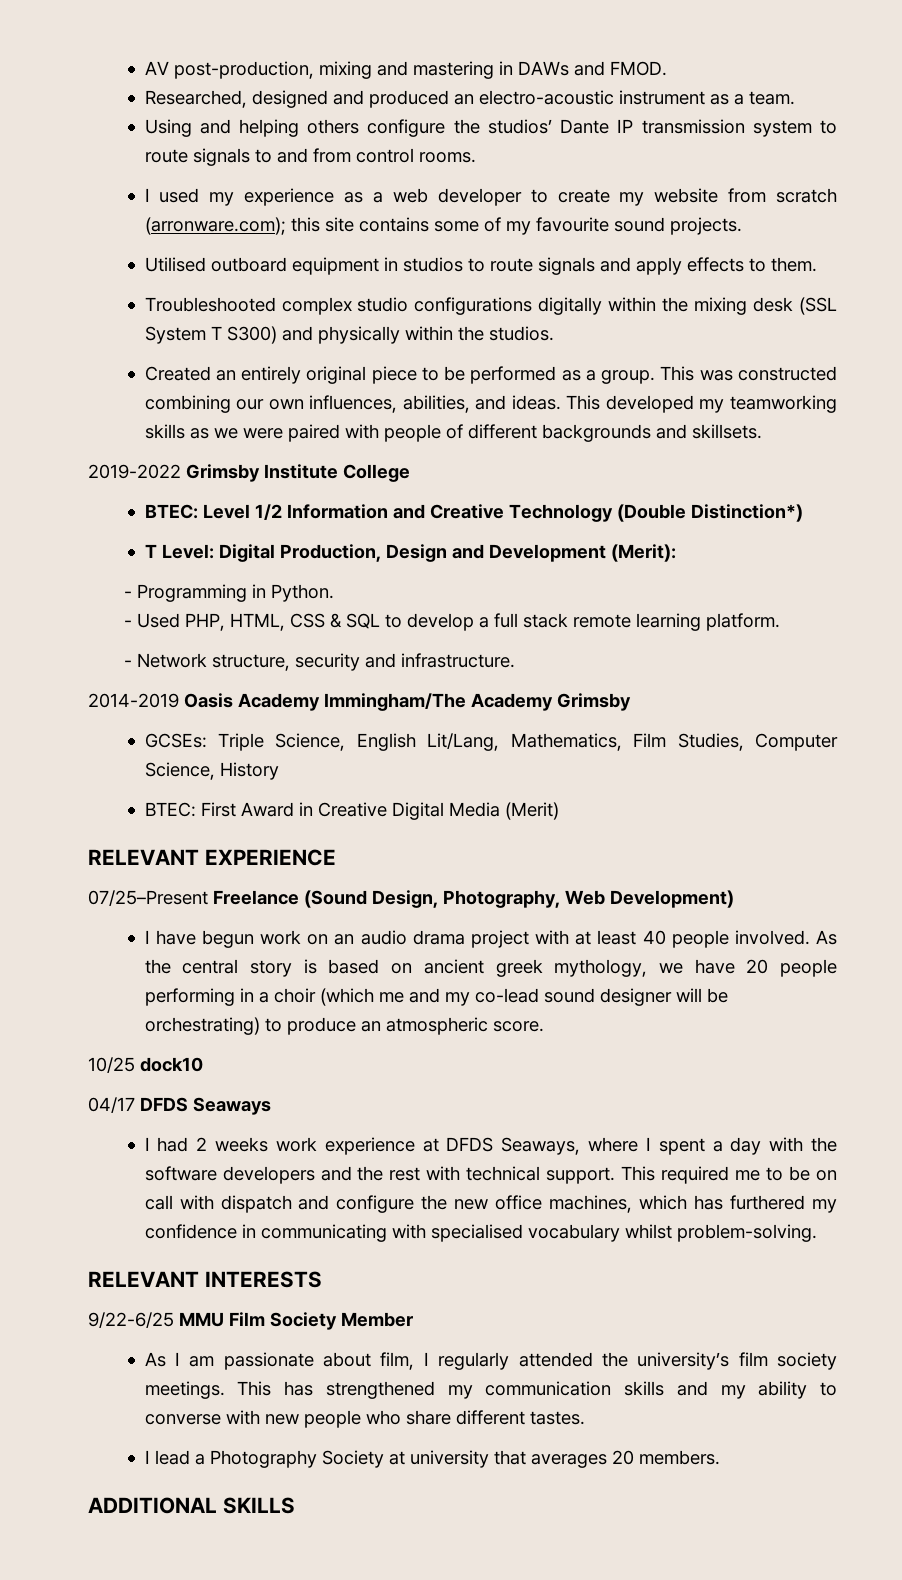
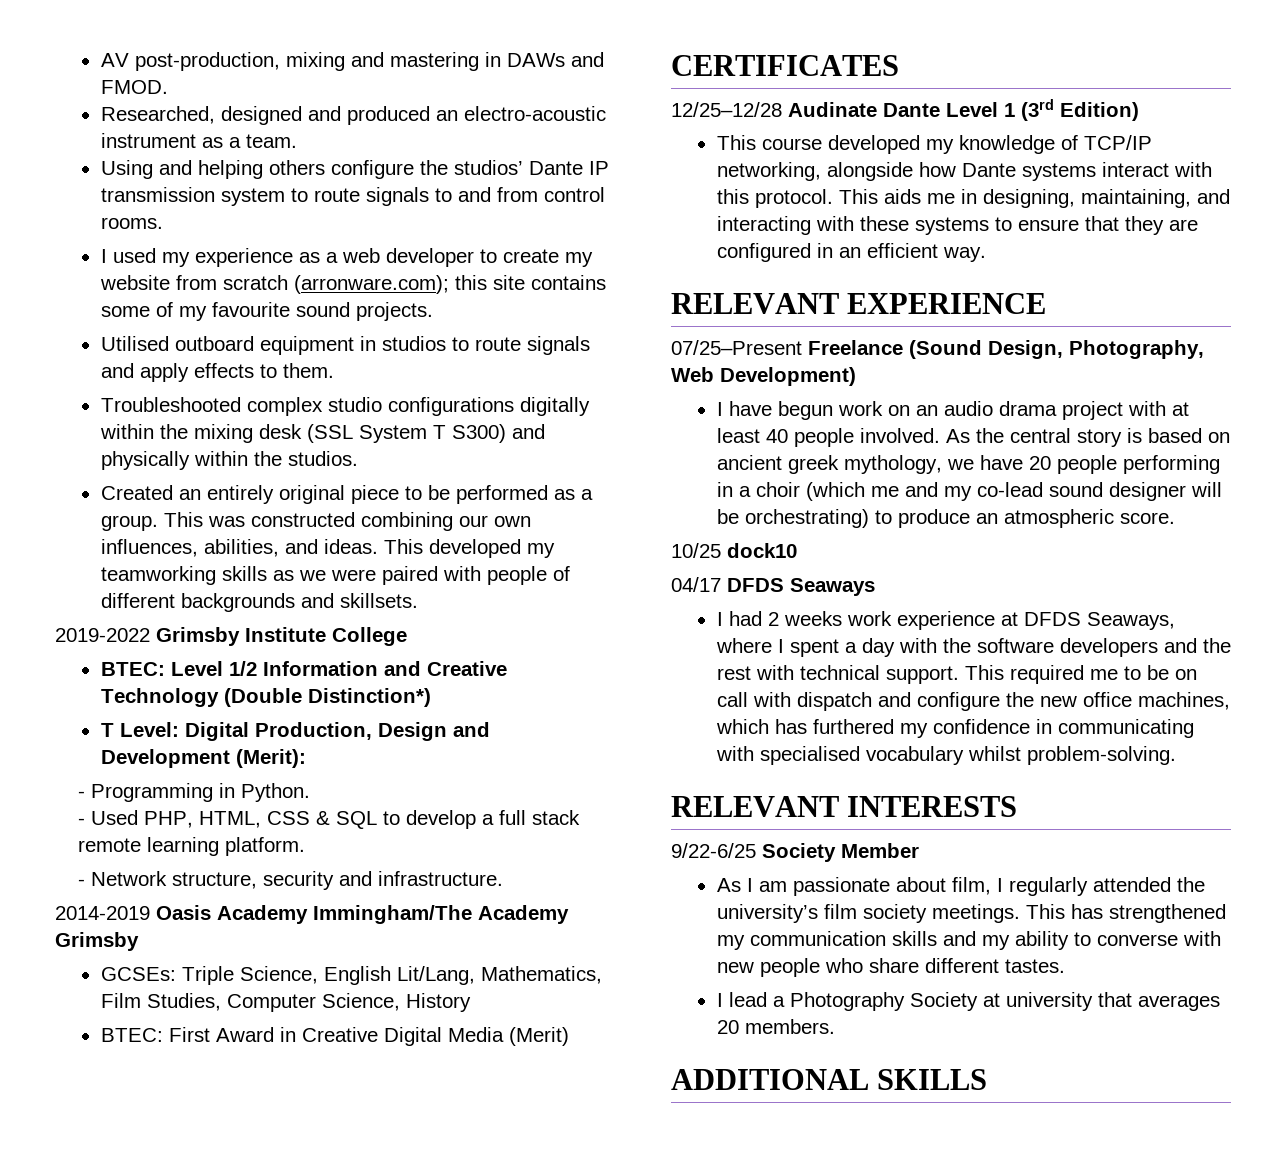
(559, 811) none -> [671,55,899,76] [671,99,1139,121] [716,135,1152,154] [716,162,1212,181] [716,189,1230,208] [716,216,1198,235] [716,243,986,262] // CERTIFICATES // 12/25–12/28 Audinate Dante Level 1 (3rd Edition) // This course developed my knowledge of TCP/IP networking, alongside how Dante systems interact with this protocol. This aids me in designing, maintaining, and interacting with these systems to ensure that they are configured in an efficient way.
[179,1312,265,1327] MMU Film -> (756, 850) none

